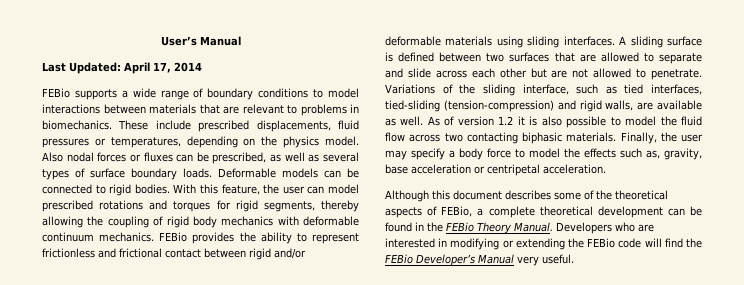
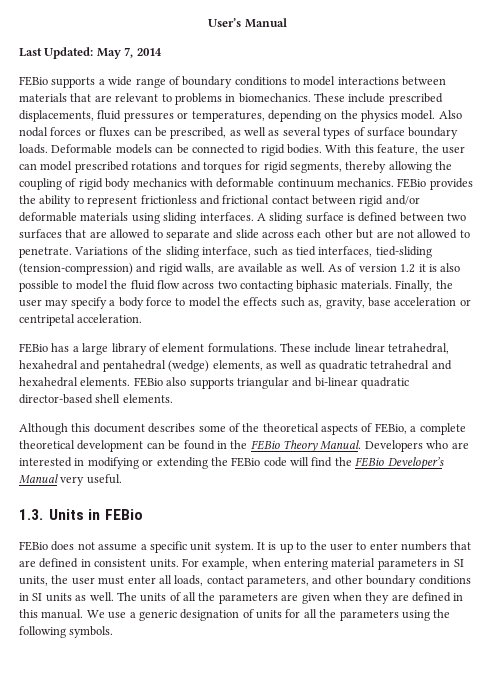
[124,62,171,74] April 17, -> [96,47,134,59] May 7,
(606, 169) none -> [19,343,450,355] [19,360,452,372] [19,377,409,389] [19,394,173,404] // FEBio has a large library of element formulations. These include linear tetrahedral, hexahedral and pentahedral (wedge) elements, as well as quadratic tetrahedral and hexahedral elements. FEBio also supports triangular and bi-linear quadratic director-based shell elements.
(574, 259) none -> [19,509,143,520] [19,541,472,553] [19,558,464,570] [19,575,471,587] [19,592,464,604] [19,609,451,621] [19,626,114,638] // 1.3. Units in FEBio // FEBio does not assume a specific unit system. It is up to the user to enter numbers that are defined in consistent units. For example, when entering material parameters in SI units, the user must enter all loads, contact parameters, and other boundary conditions in SI units as well. The units of all the parameters are given when they are defined in this manual. We use a generic designation of units for all the parameters using the following symbols.

